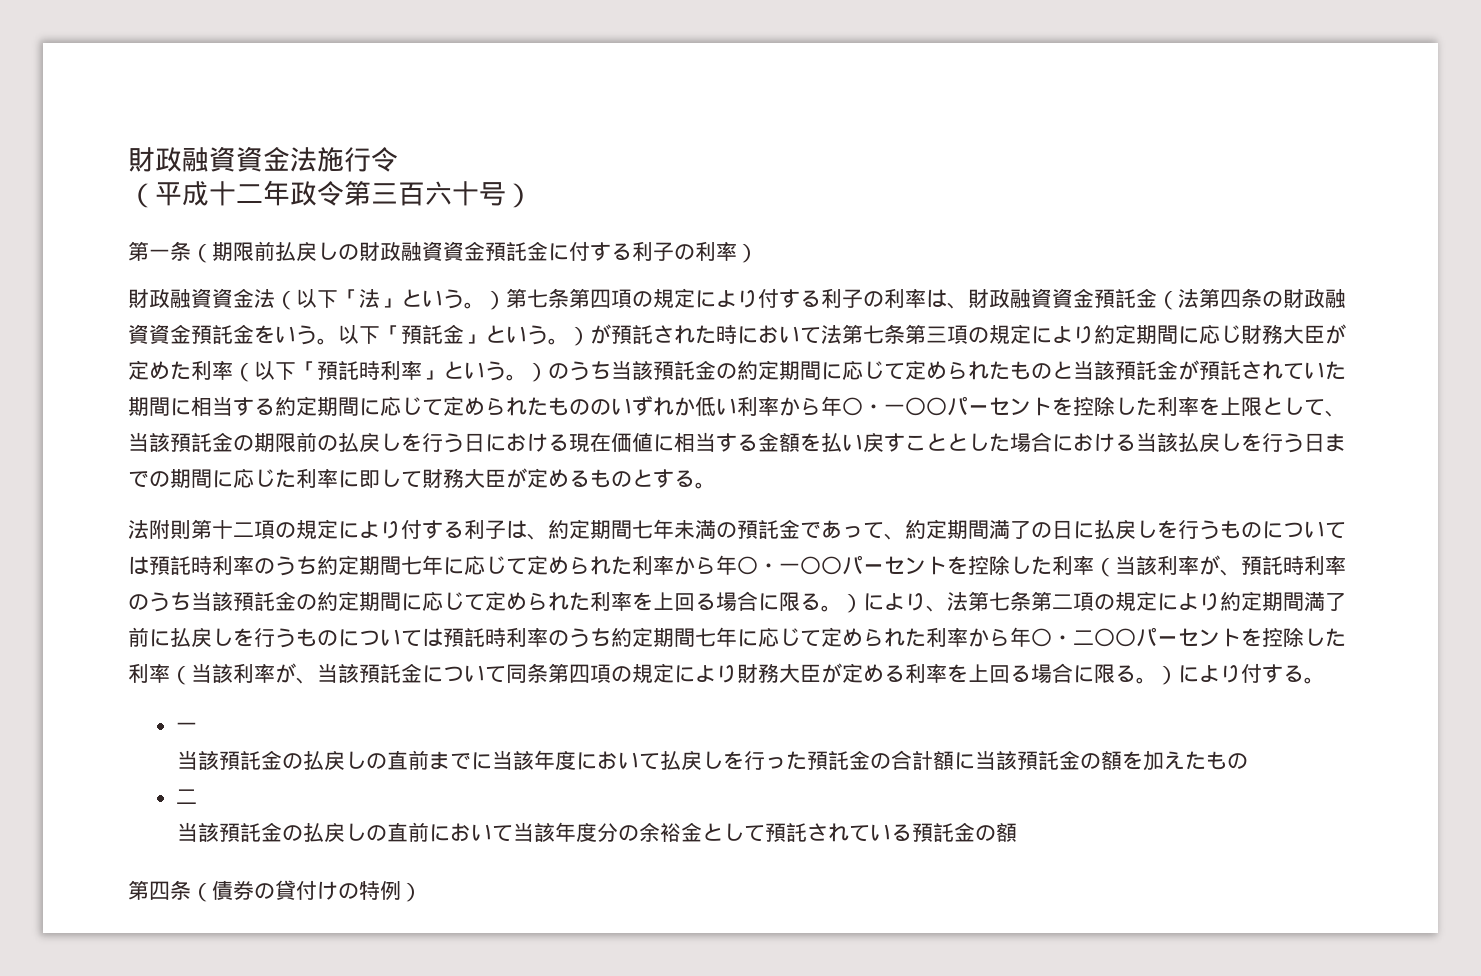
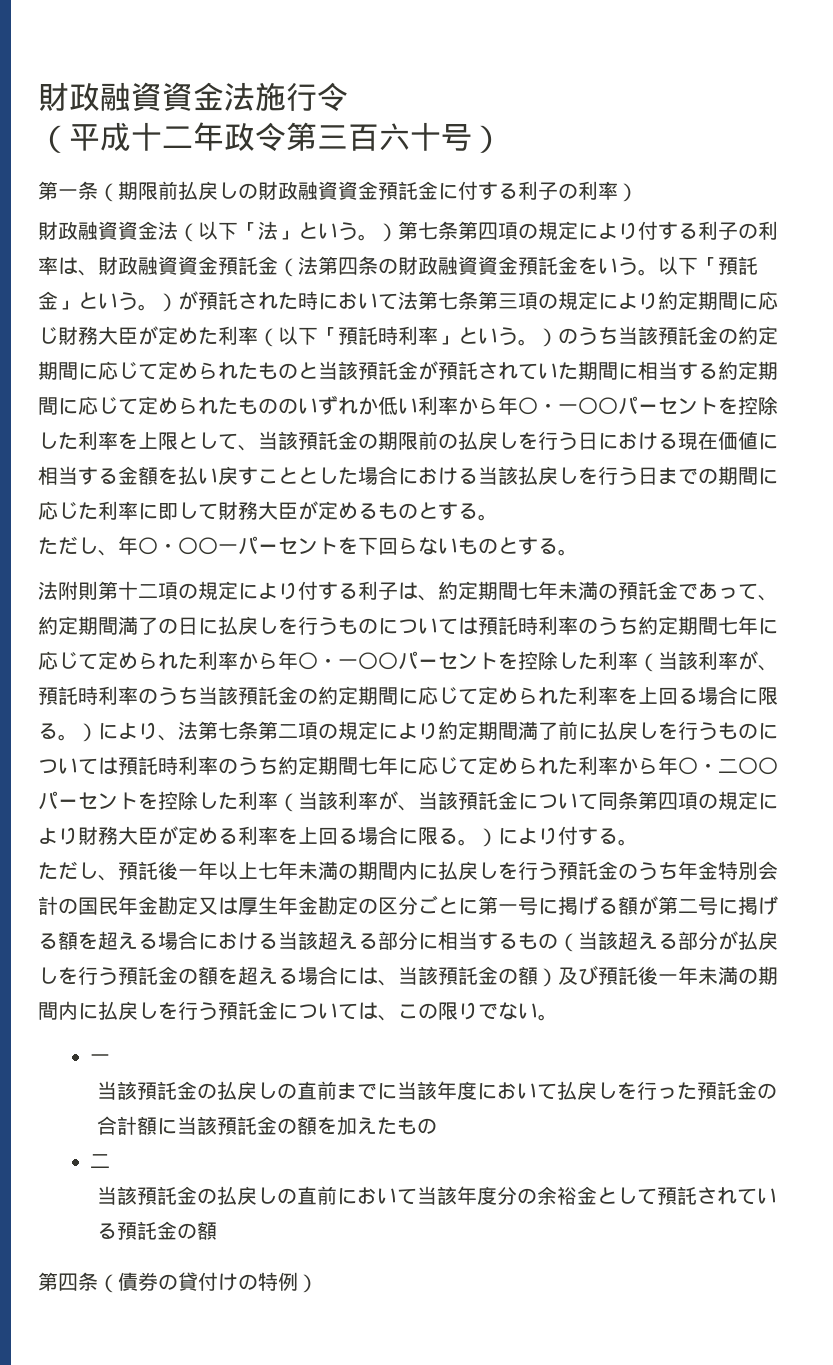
(716, 485) none -> [38,536,578,556] // ただし、年〇・〇〇一パーセントを下回らないものとする。
(1325, 680) none -> [38,861,778,881] [38,895,778,915] [38,931,778,952] [38,965,778,987] [38,1001,558,1021] // ただし、預託後一年以上七年未満の期間内に払戻しを行う預託金のうち年金特別会計の国民年金勘定又は厚生年金勘定の区分ごとに第一号に掲げる額が第二号に掲げる額を超える場合における当該超える部分に相当するもの（当該超える部分が払戻しを行う預託金の額を超える場合には、当該預託金の額）及び預託後一年未満の期間内に払戻しを行う預託金については、この限りでない。

